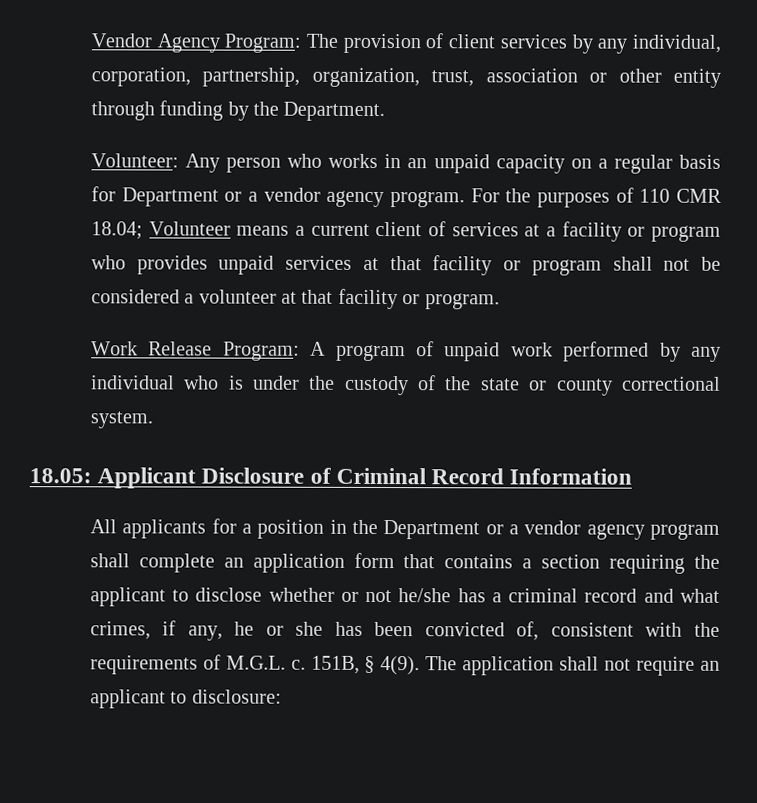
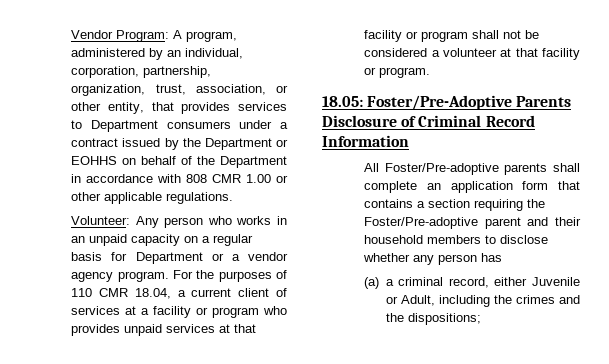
[156,33,628,54] Agency Program: The provision of client services by any -> [116,30,238,42] [71,48,182,60] Program: A program, administered by an
[485,68,721,88] [90,100,386,122] association or other entity through funding by the Department. -> [195,84,288,95] [71,102,287,114] [71,120,288,132] [71,138,288,150] [71,156,287,168] [71,174,288,183] [71,192,234,204] association, or other entity, that provides services to Department consumers under a contract issued by the Department or EOHHS on behalf of the Department in accordance with 808 CMR 1.00 or other applicable regulations.
[90,221,290,240] 18.04; Volunteer means -> [134,288,171,299] 18.04,
[90,341,722,362] [90,375,721,396] [89,411,153,429] // Work Release Program: A program of unpaid work performed by any individual who is under the custody of the state or county correctional system. -> (431, 72) none
[97,467,197,489] Applicant -> [367,95,572,110] Foster/Pre-Adoptive Parents
[122,518,721,540] applicants for a position in the Department or a vendor agency program -> [384,163,548,175] Foster/Pre-adoptive parents
[89,587,486,607] applicant to disclose whether or not he/she has -> [364,217,581,229] [364,235,549,244] [363,253,503,265] [364,277,380,289] Foster/Pre-adoptive parent and their household members to disclose whether any person has // (a)
[584,588,720,603] [89,620,720,641] [89,654,721,676] [89,689,282,709] record and what crimes, if any, he or she has been convicted of, consistent with the requirements of M.G.L. c. 151B, § 4(9). The application shall not require an applicant to disclosure: -> [448,277,580,288] [385,295,580,307] [385,313,481,325] record, either Juvenile or Adult, including the crimes and the dispositions;

